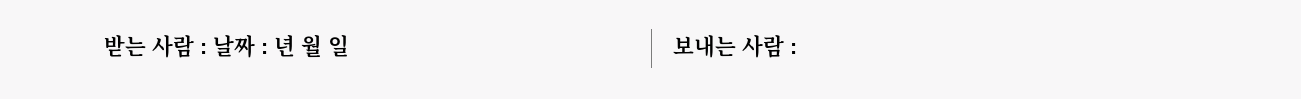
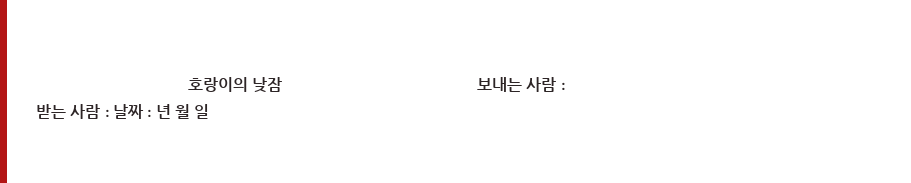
(104, 46) none -> [187,77,283,93] 호랑이의 낮잠 //

